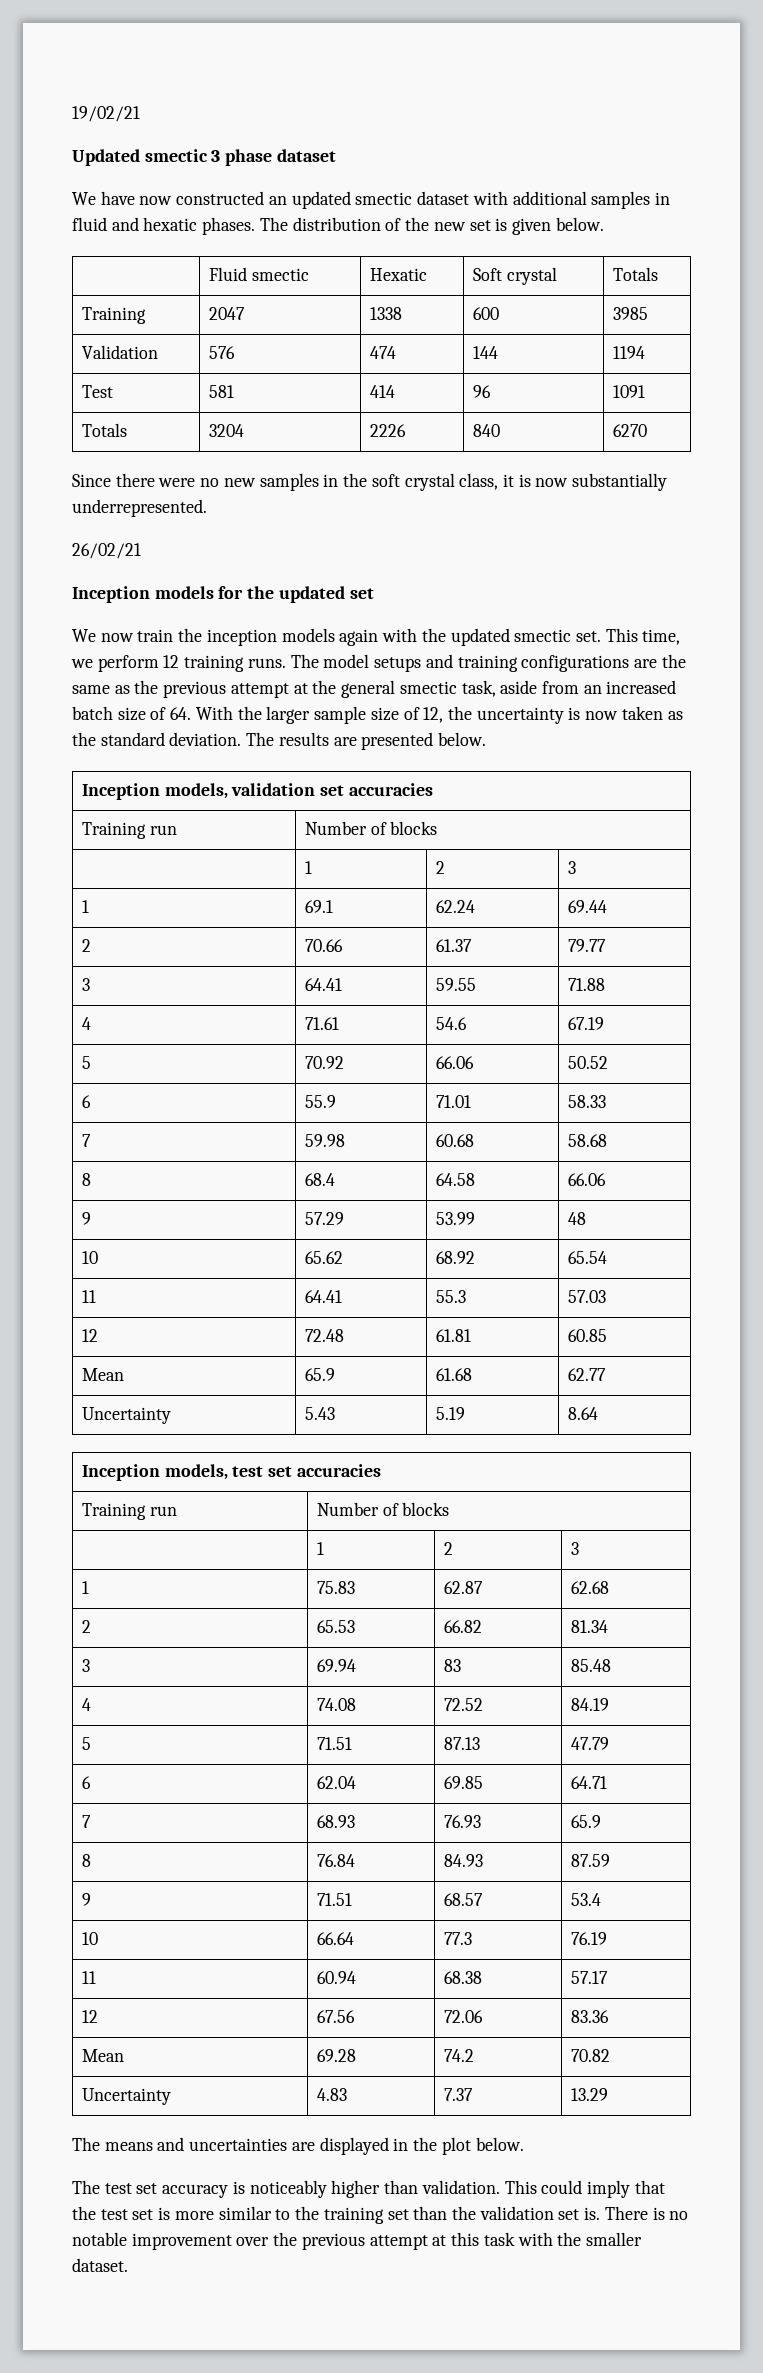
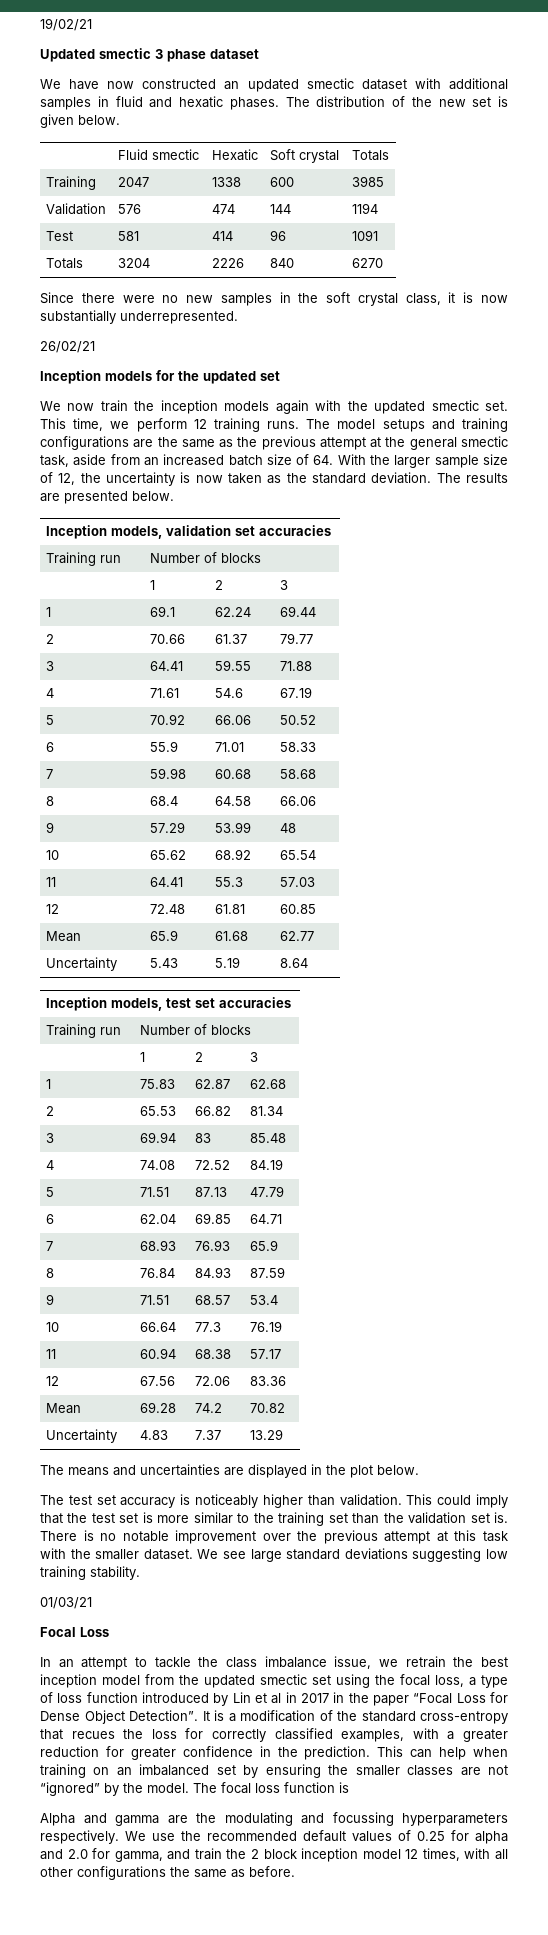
(128, 2265) none -> [197,1548,509,1562] [40,1566,140,1580] [40,1597,92,1609] [40,1627,109,1637] [40,1656,509,1670] [40,1674,508,1688] [40,1692,508,1706] [40,1710,508,1724] [40,1728,509,1742] [40,1746,508,1760] [40,1764,508,1778] [40,1782,349,1796] [40,1812,508,1826] [40,1830,508,1844] [40,1848,508,1862] [40,1866,295,1880] We see large standard deviations suggesting low training stability. // 01/03/21 // Focal Loss // In an attempt to tackle the class imbalance issue, we retrain the best inception model from the updated smectic set using the focal loss, a type of loss function introduced by Lin et al in 2017 in the paper “Focal Loss for Dense Object Detection”. It is a modification of the standard cross-entropy that recues the loss for correctly classified examples, with a greater reduction for greater confidence in the prediction. This can help when training on an imbalanced set by ensuring the smaller classes are not “ignored” by the model. The focal loss function is // Alpha and gamma are the modulating and focussing hyperparameters respectively. We use the recommended default values of 0.25 for alpha and 2.0 for gamma, and train the 2 block inception model 12 times, with all other configurations the same as before.

